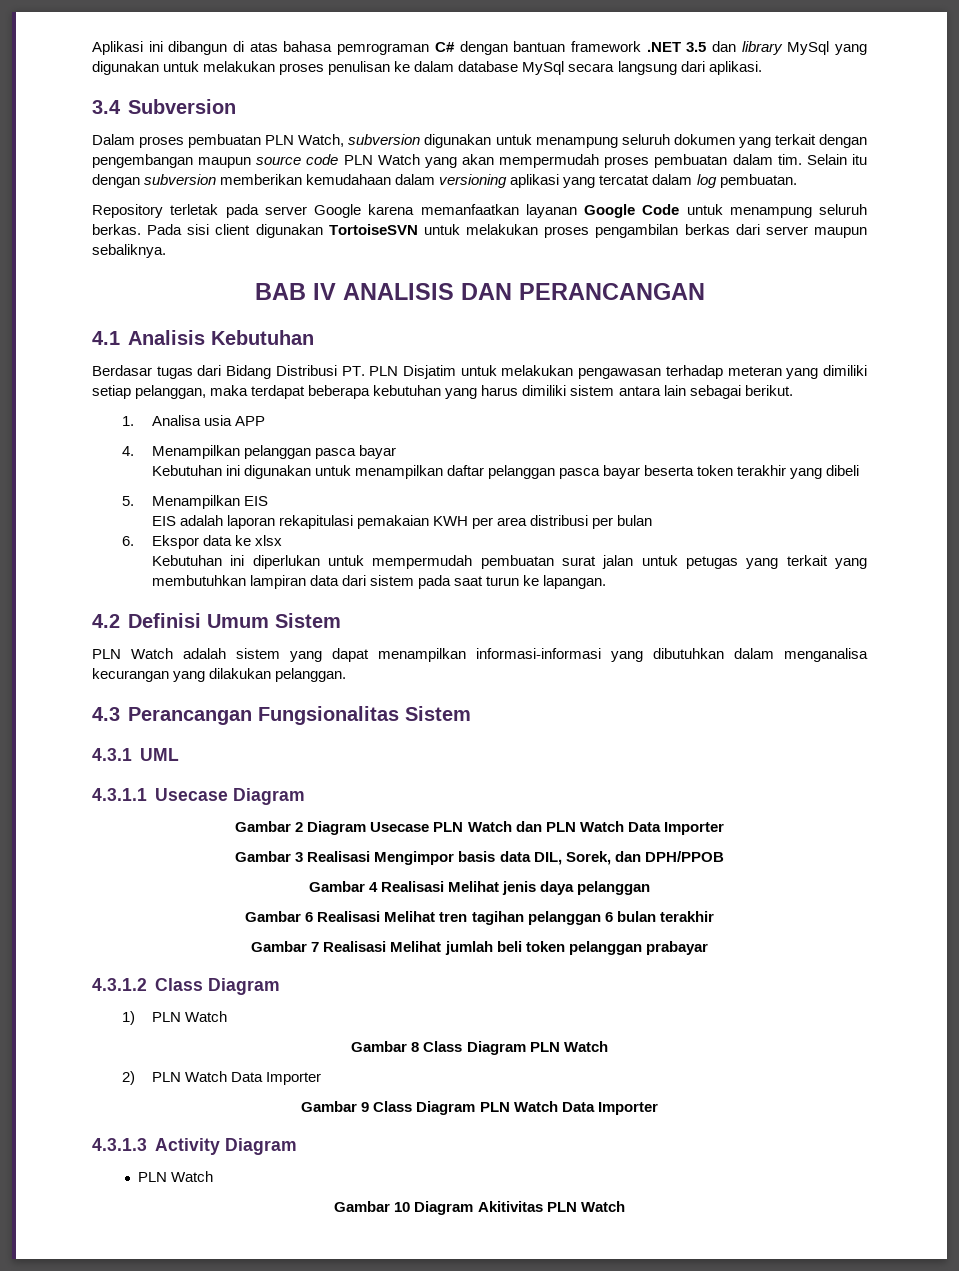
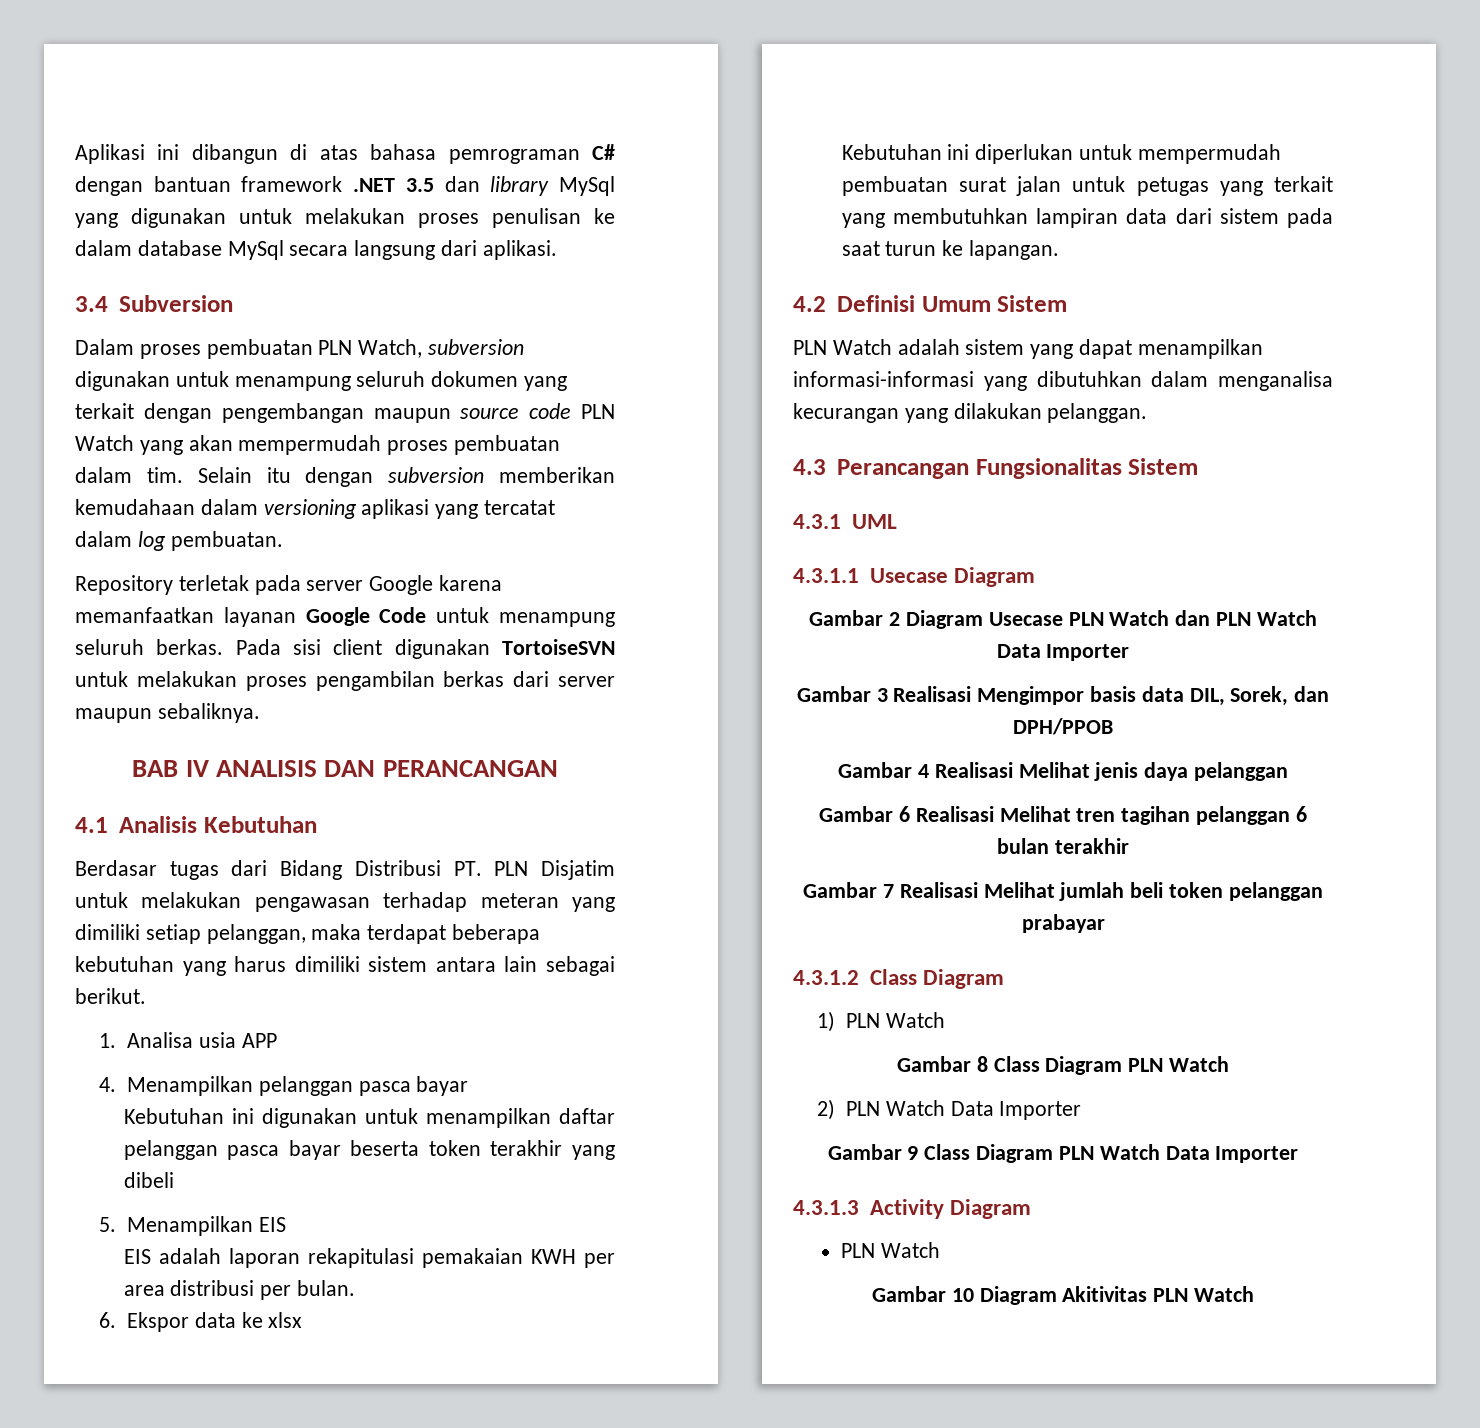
[617,515,653,526] bulan -> [297,1280,356,1296] bulan.

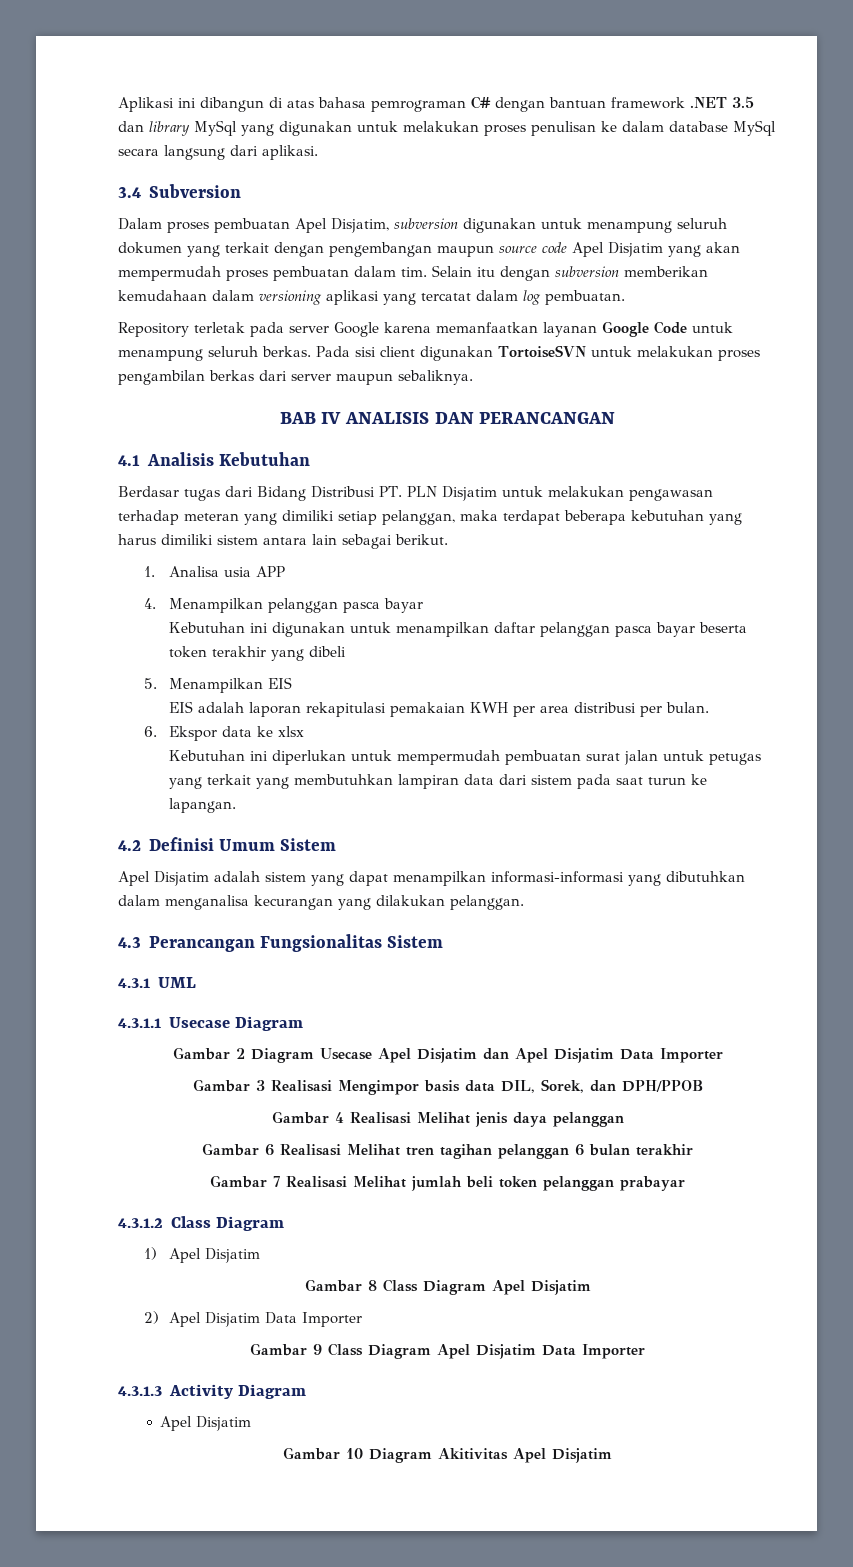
[318,339,423,358] PLN Watch, -> [295,218,389,233] Apel Disjatim,
[580,404,615,419] [75,435,134,451] PLN Watch -> [572,242,663,257] Apel Disjatim
[793,339,892,355] PLN Watch -> [118,871,209,886] Apel Disjatim
[1068,610,1317,626] PLN Watch dan PLN Watch -> [377,1048,614,1063] Apel Disjatim dan Apel Disjatim
[846,1012,945,1028] PLN Watch -> [169,1248,261,1263] Apel Disjatim
[1128,1056,1230,1072] PLN Watch -> [491,1280,591,1295] Apel Disjatim
[846,1100,945,1116] PLN Watch -> [169,1312,261,1327] Apel Disjatim
[1058,1144,1160,1160] PLN Watch -> [437,1344,536,1359] Apel Disjatim
[840,1242,940,1258] PLN Watch -> [160,1416,252,1431] Apel Disjatim
[1153,1286,1255,1302] PLN Watch -> [513,1448,612,1463] Apel Disjatim

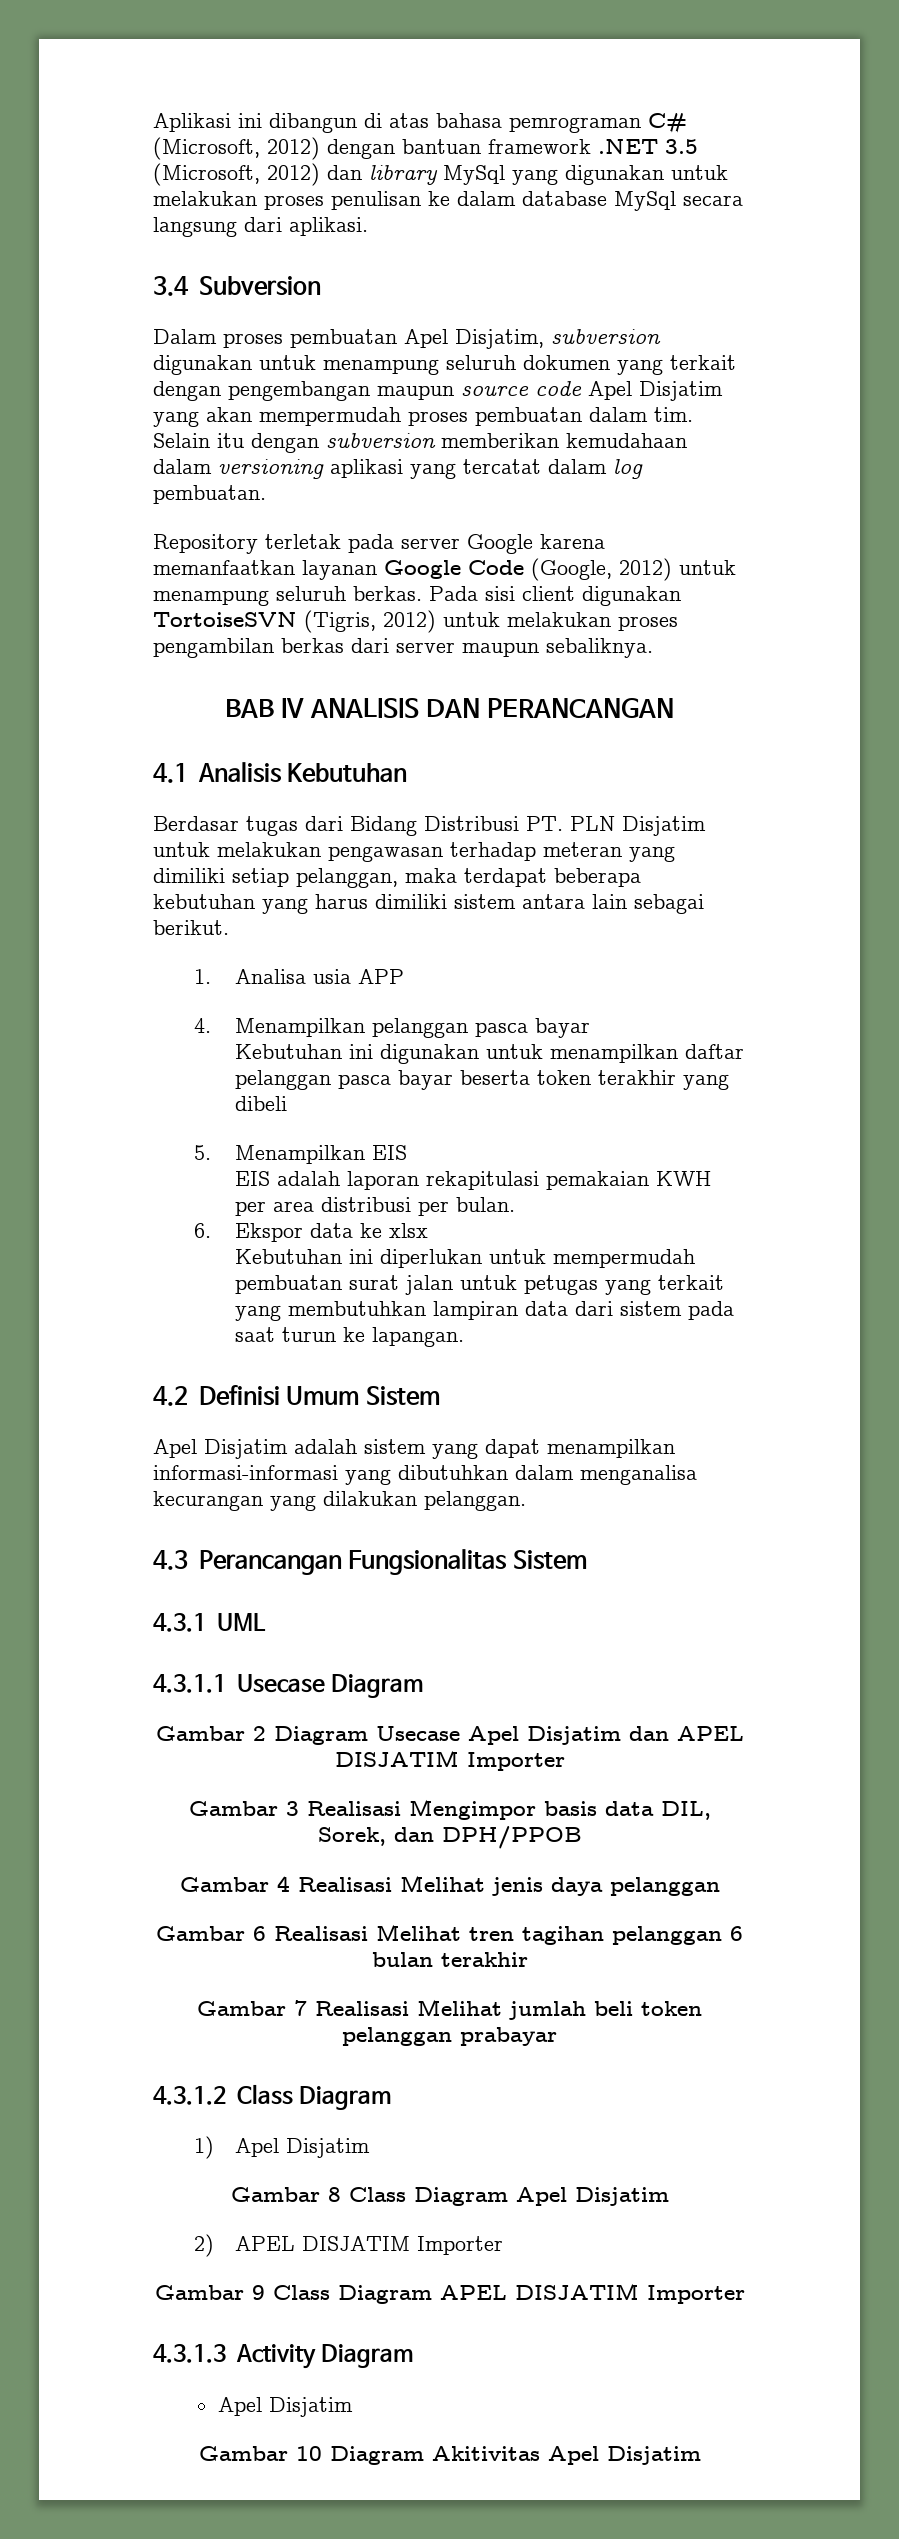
(491, 102) none -> [153,137,320,160] (Microsoft, 2012)
(754, 102) none -> [153,163,320,186] (Microsoft, 2012)
(687, 327) none -> [531,558,672,581] (Google, 2012)
(586, 351) none -> [304,610,436,633] (Tigris, 2012)
[514,1048,654,1063] Apel Disjatim Data -> [676,1726,744,1741] [334,1750,459,1767] APEL DISJATIM
[169,1312,298,1327] Apel Disjatim Data -> [234,2236,410,2251] APEL DISJATIM
[437,1344,576,1359] Apel Disjatim Data -> [439,2283,639,2300] APEL DISJATIM

